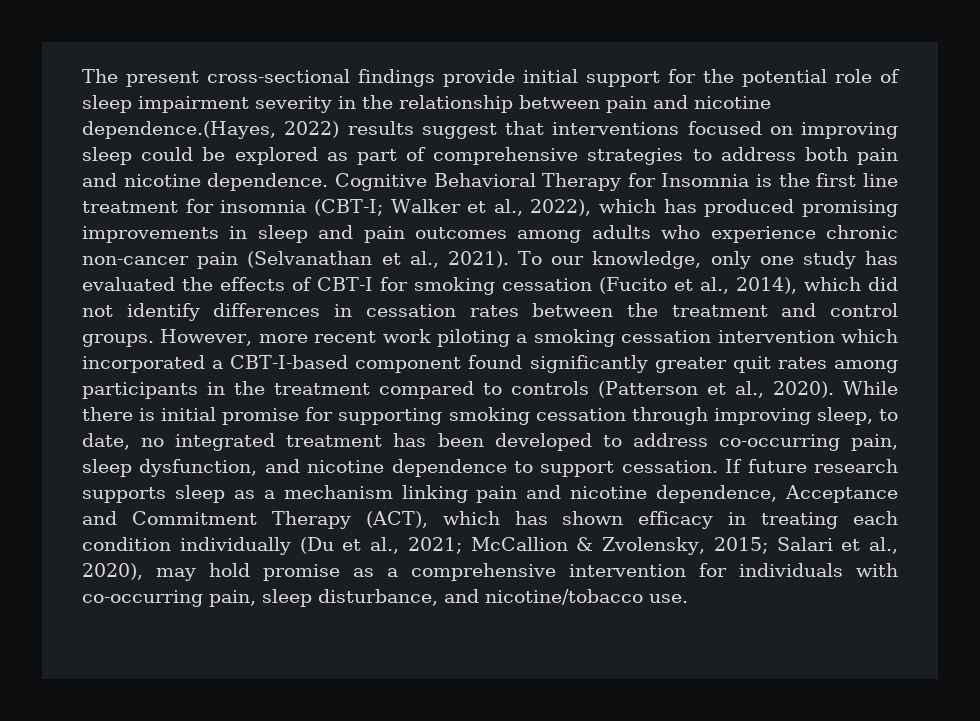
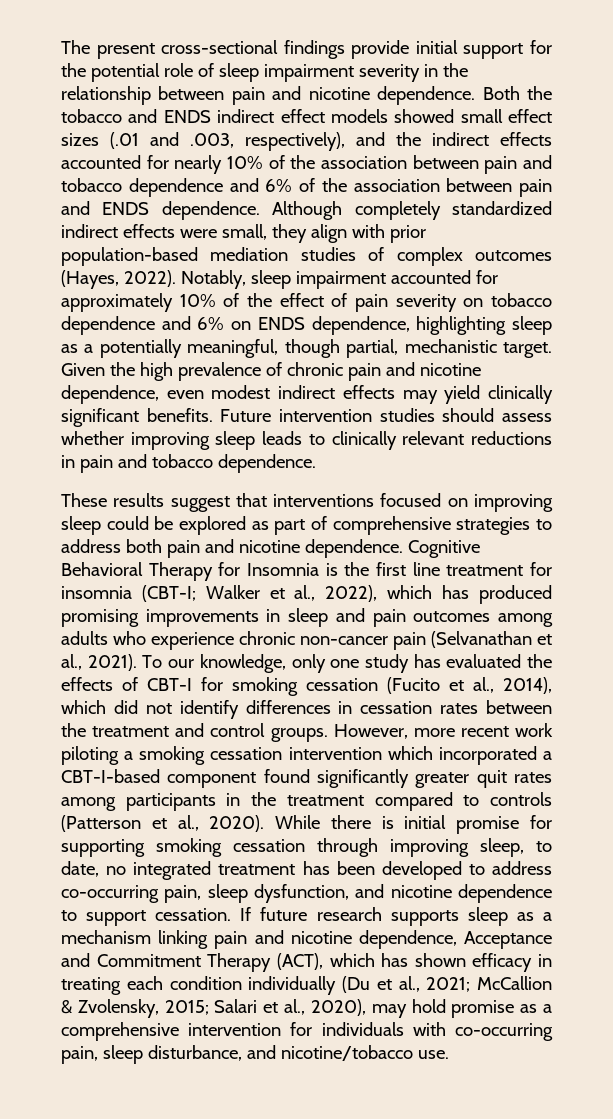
[82,121,340,139] dependence.(Hayes, 2022) -> [377,86,552,105] [61,109,552,123] [61,132,552,151] [61,155,552,174] [61,178,552,197] [61,201,552,220] [61,224,426,243] [61,247,552,266] [61,270,498,289] [61,293,552,312] [61,316,552,335] [61,339,552,358] [61,362,481,381] [61,385,553,404] [61,408,552,427] [61,431,552,450] [61,454,316,473] [61,493,107,507] dependence. Both the tobacco and ENDS indirect effect models showed small effect sizes (.01 and .003, respectively), and the indirect effects accounted for nearly 10% of the association between pain and tobacco dependence and 6% of the association between pain and ENDS dependence. Although completely standardized indirect effects were small, they align with prior population-based mediation studies of complex outcomes (Hayes, 2022). Notably, sleep impairment accounted for approximately 10% of the effect of pain severity on tobacco dependence and 6% on ENDS dependence, highlighting sleep as a potentially meaningful, though partial, mechanistic target. Given the high prevalence of chronic pain and nicotine dependence, even modest indirect effects may yield clinically significant benefits. Future intervention studies should assess whether improving sleep leads to clinically relevant reductions in pain and tobacco dependence. // These

